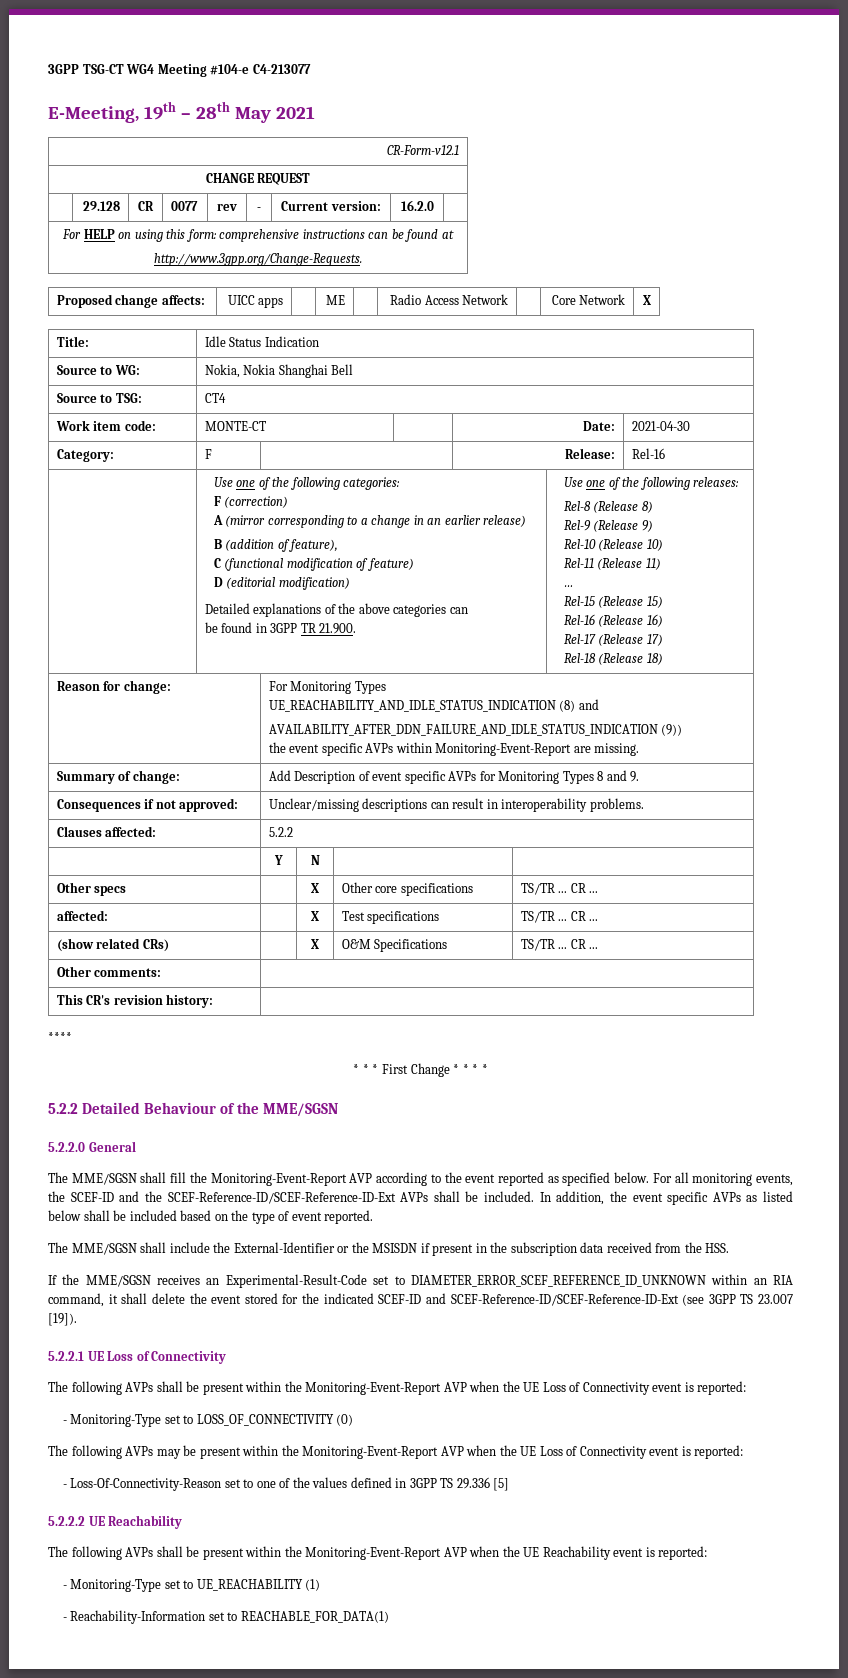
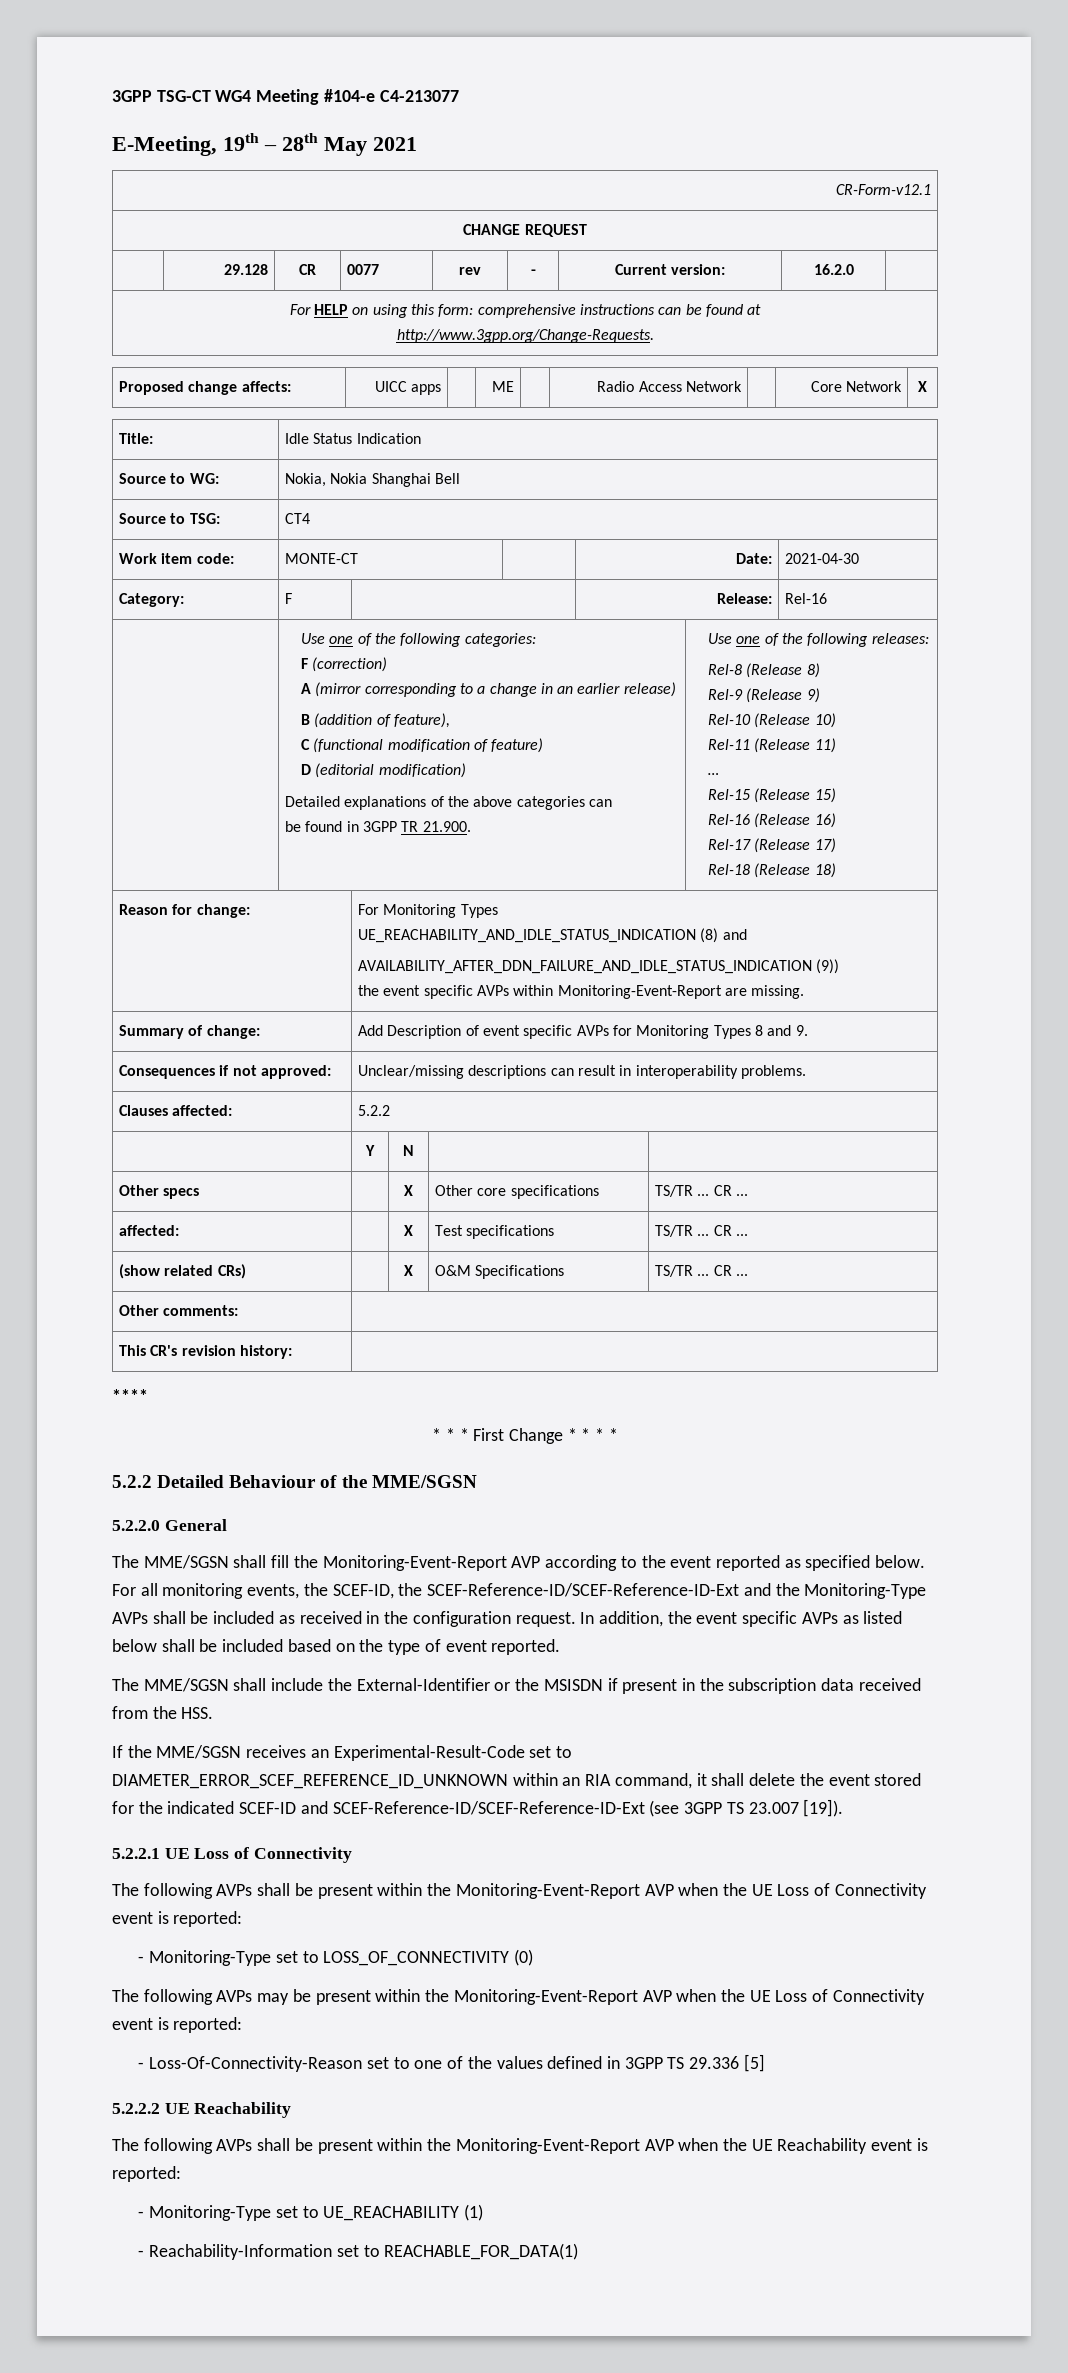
[70,1192,114,1202] SCEF-ID -> [332,1583,740,1599] SCEF-ID, the SCEF-Reference-ID/SCEF-Reference-ID-Ext
[167,1191,534,1204] SCEF-Reference-ID/SCEF-Reference-ID-Ext AVPs shall be included. -> [804,1583,927,1599] [112,1611,576,1627] Monitoring-Type AVPs shall be included as received in the configuration request.

